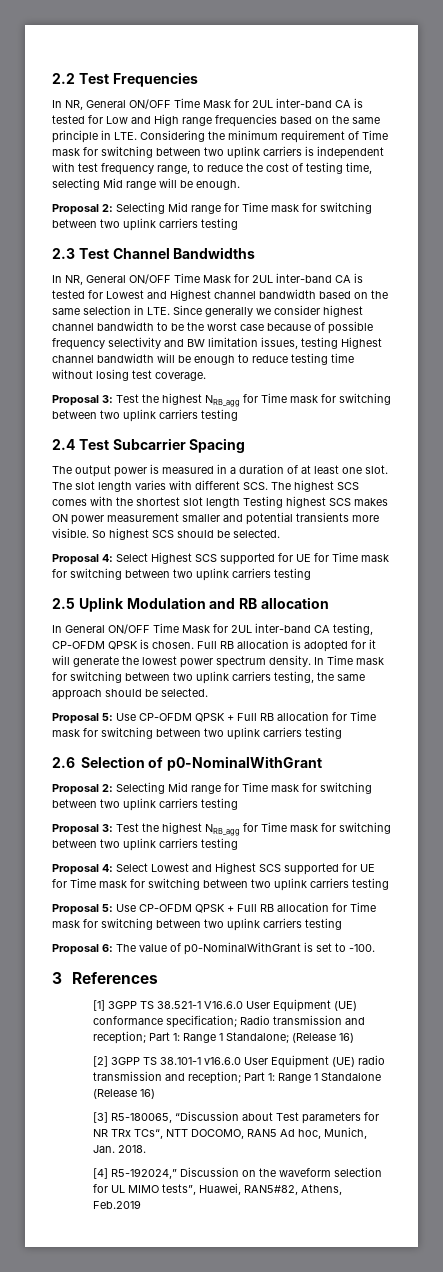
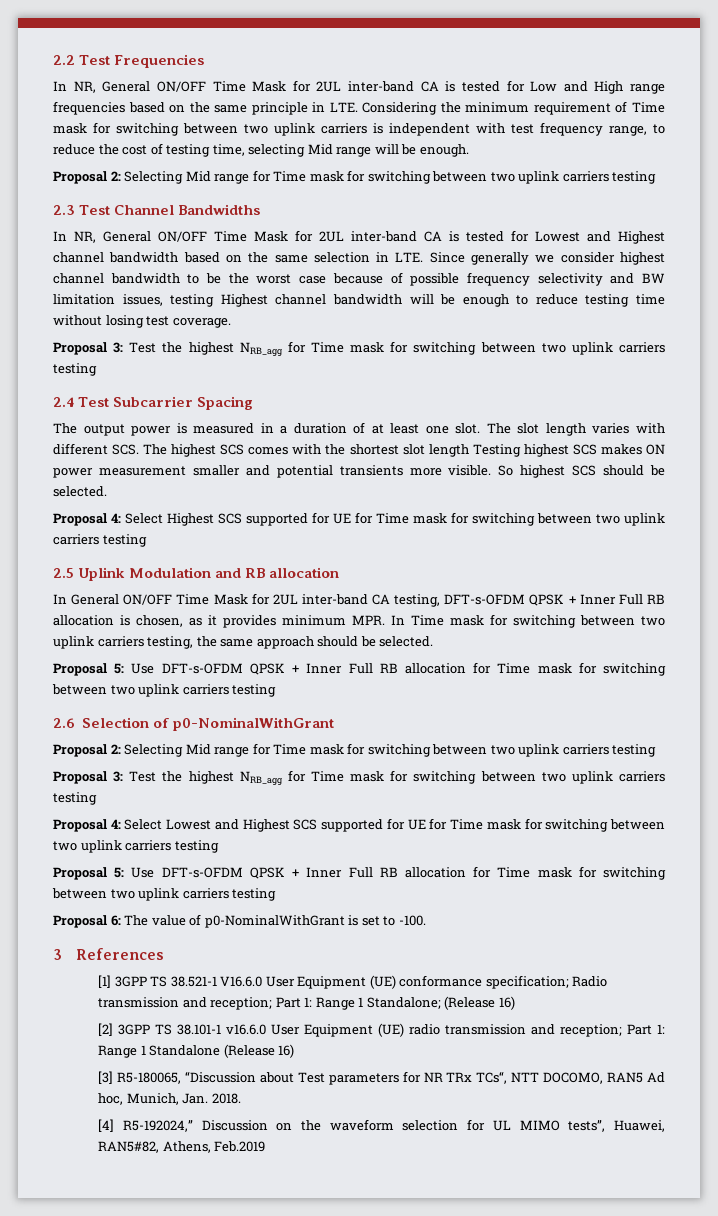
[52,639,376,652] [52,655,311,668] CP-OFDM QPSK is chosen. Full RB allocation is adopted for it will generate the lowest power spectrum density. -> [444,594,665,606] [53,615,385,628] DFT-s-OFDM QPSK + Inner Full RB allocation is chosen, as it provides minimum MPR.
[139,713,234,722] CP-OFDM QPSK + -> [161,663,343,675] DFT-s-OFDM QPSK + Inner
[139,904,234,913] CP-OFDM QPSK + -> [161,867,343,879] DFT-s-OFDM QPSK + Inner

